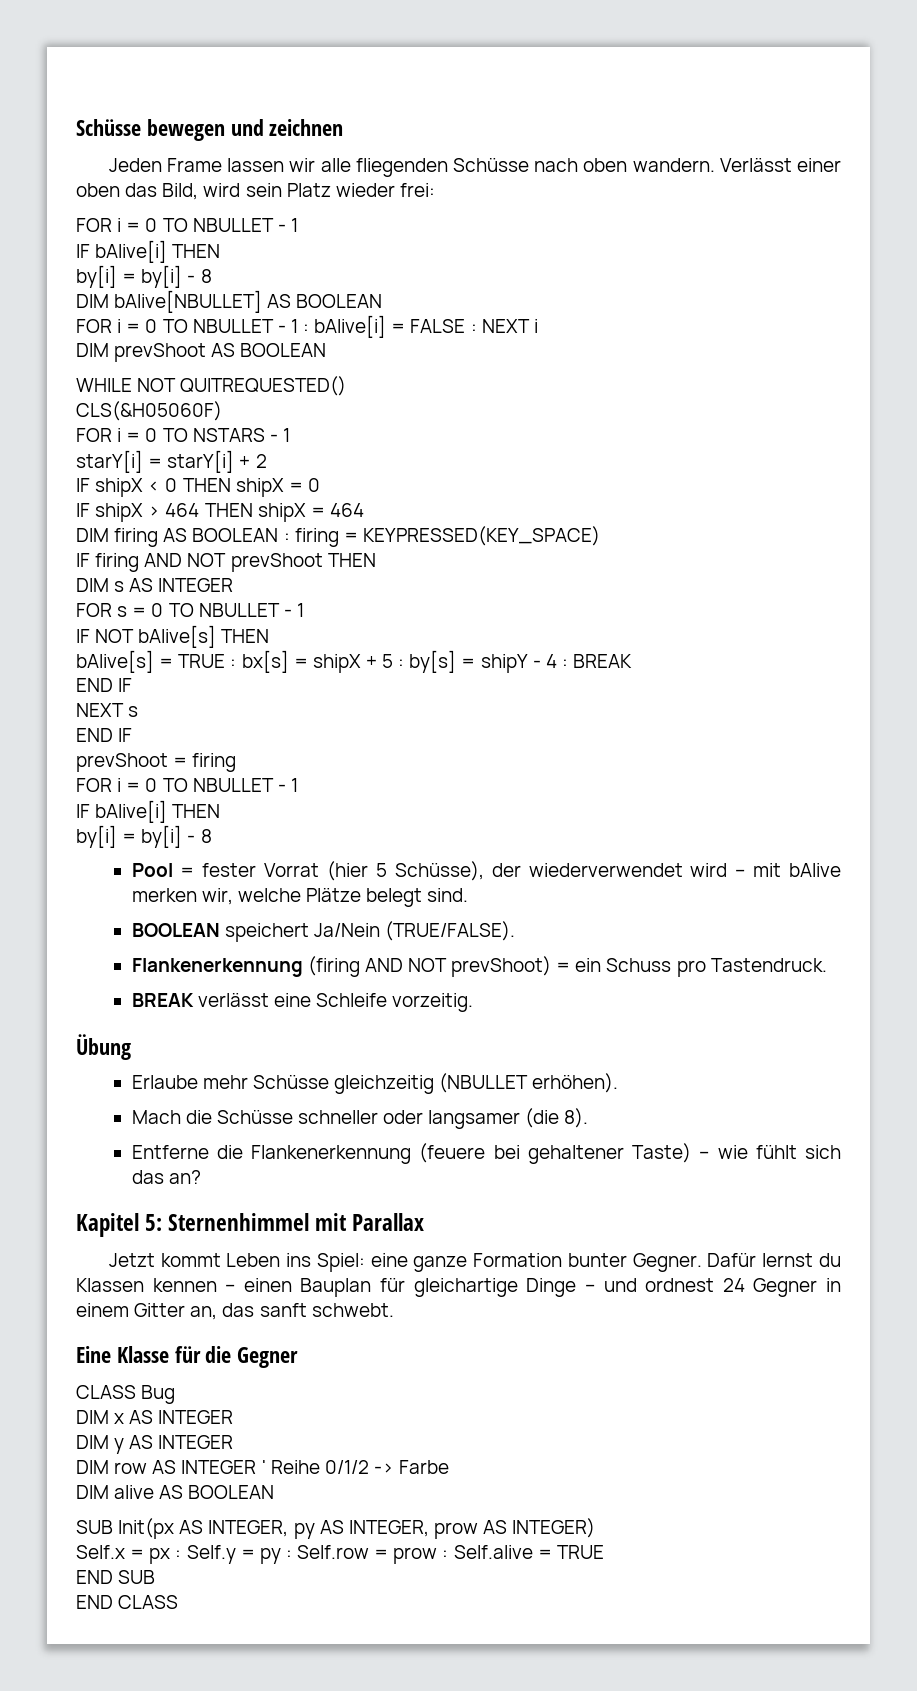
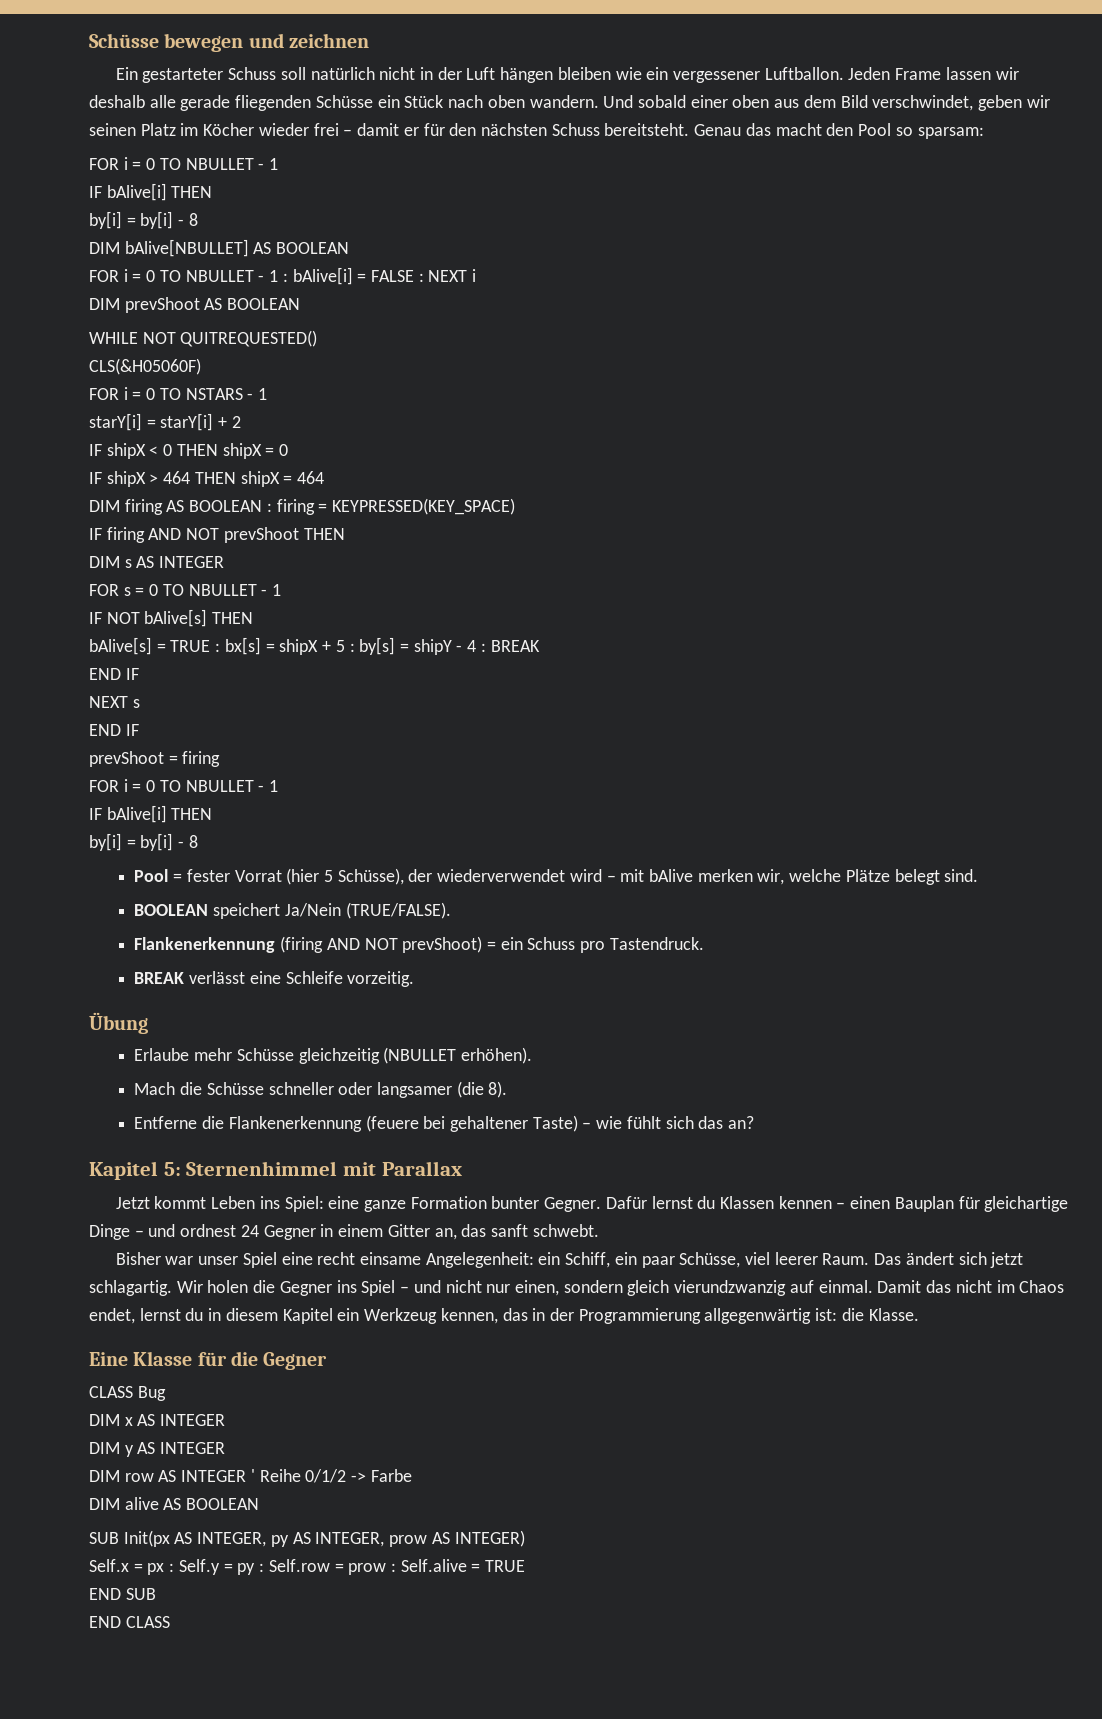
[108,158,841,177] [76,183,435,200] Jeden Frame lassen wir alle fliegenden Schüsse nach oben wandern. Verlässt einer oben das Bild, wird sein Platz wieder frei: -> [115,67,1019,83] [89,95,1050,111] [89,123,984,139] Ein gestarteter Schuss soll natürlich nicht in der Luft hängen bleiben wie ein vergessener Luftballon. Jeden Frame lassen wir deshalb alle gerade fliegenden Schüsse ein Stück nach oben wandern. Und sobald einer oben aus dem Bild verschwindet, geben wir seinen Platz im Köcher wieder frei – damit er für den nächsten Schuss bereitsteht. Genau das macht den Pool so sparsam:
(394, 1310) none -> [115,1252,1024,1268] [89,1280,1065,1296] [89,1308,919,1324] // Bisher war unser Spiel eine recht einsame Angelegenheit: ein Schiff, ein paar Schüsse, viel leerer Raum. Das ändert sich jetzt schlagartig. Wir holen die Gegner ins Spiel – und nicht nur einen, sondern gleich vierundzwanzig auf einmal. Damit das nicht im Chaos endet, lernst du in diesem Kapitel ein Werkzeug kennen, das in der Programmierung allgegenwärtig ist: die Klasse.

